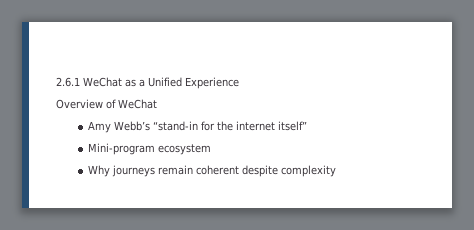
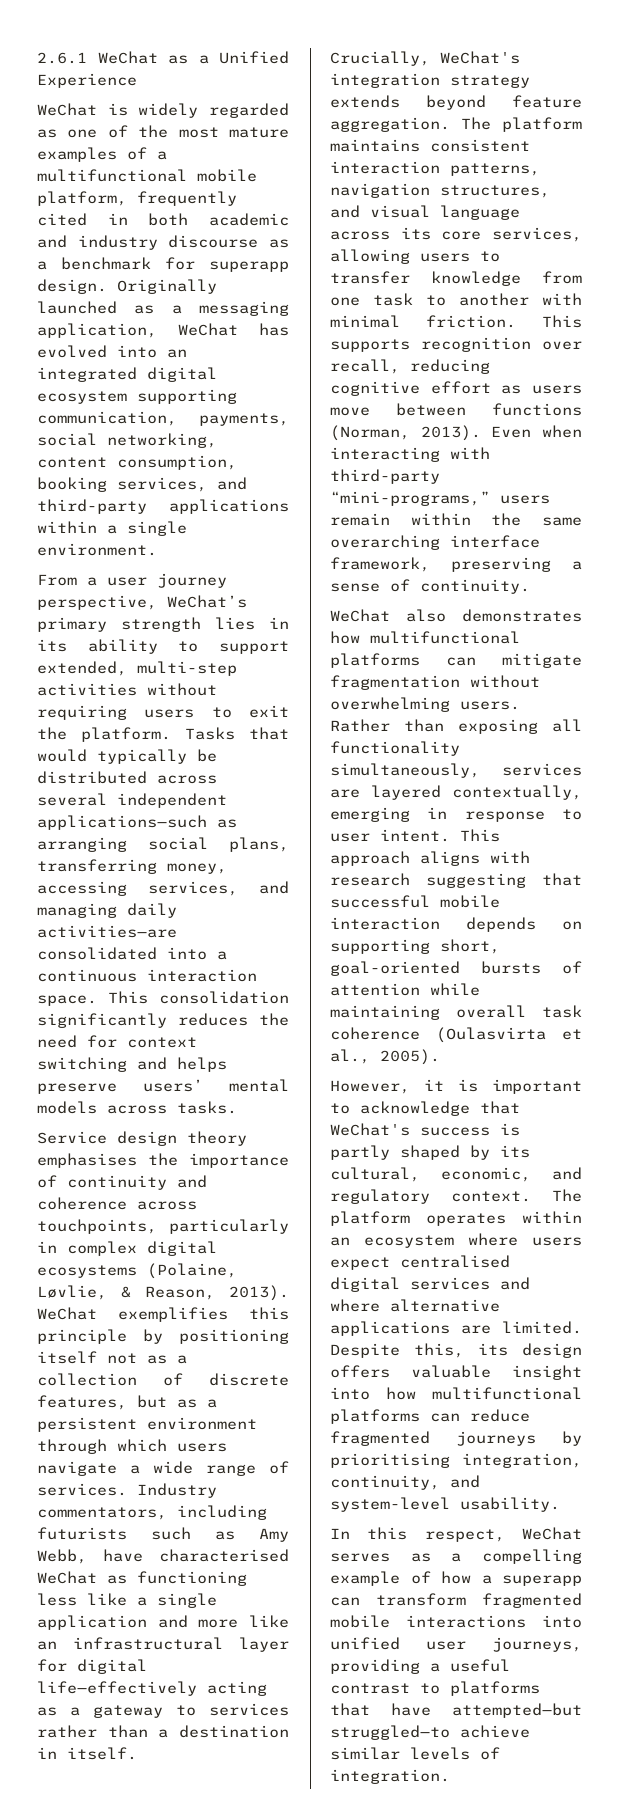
[56,99,157,109] [87,121,307,133] [87,143,211,155] [87,165,336,177] Overview of WeChat // Amy Webb’s “stand-in for the internet itself” // Mini-program ecosystem // Why journeys remain coherent despite complexity -> [37,103,289,118] [37,125,289,138] [37,147,167,162] [37,169,257,182] [37,191,237,206] [37,213,289,226] [37,235,289,250] [37,257,289,272] [37,279,217,294] [37,301,289,316] [37,323,289,338] [37,345,187,358] [37,367,217,382] [37,389,237,404] [37,411,289,426] [37,433,217,448] [37,455,237,470] [37,477,247,492] [37,499,289,514] [37,521,187,536] [37,543,157,556] [37,573,227,588] [37,595,247,610] [37,617,289,632] [37,639,289,654] [37,661,237,676] [37,683,217,696] [37,705,289,720] [37,727,289,742] [37,749,217,764] [37,771,217,784] [37,793,227,808] [37,815,237,830] [37,837,289,852] [37,859,227,874] [37,881,289,896] [37,903,177,918] [37,925,177,938] [37,947,227,960] [37,969,257,982] [37,991,289,1006] [37,1013,289,1028] [37,1035,197,1048] [37,1057,227,1072] [37,1079,289,1094] [37,1101,237,1114] [37,1131,247,1146] [37,1153,289,1168] [37,1175,207,1190] [37,1197,197,1210] [37,1219,289,1234] [37,1241,217,1256] [37,1263,237,1279] [37,1285,289,1301] [37,1307,289,1322] [37,1329,289,1344] [37,1351,187,1364] [37,1373,289,1386] [37,1395,217,1410] [37,1417,257,1432] [37,1439,227,1454] [37,1461,289,1476] [37,1483,217,1498] [37,1505,267,1520] [37,1527,289,1542] [37,1549,289,1564] [37,1571,247,1586] [37,1593,217,1608] [37,1615,289,1630] [37,1637,289,1652] [37,1659,147,1674] [37,1681,267,1696] [37,1703,289,1718] [37,1725,289,1738] [37,1747,137,1760] [330,51,520,66] [330,73,530,88] [330,95,582,110] [330,117,582,132] [330,139,530,152] [330,161,540,176] [330,183,550,198] [330,205,520,220] [330,227,582,242] [330,249,500,264] [330,271,582,286] [330,293,582,306] [330,315,582,328] [330,337,582,352] [330,359,490,374] [330,381,582,396] [330,403,582,416] [330,425,582,441] [330,447,490,462] [330,469,440,484] [330,491,550,506] [330,513,582,526] [330,535,540,550] [330,557,582,572] [330,579,530,594] [330,609,582,622] [330,631,520,644] [330,653,582,668] [330,675,540,690] [330,697,520,712] [330,719,582,734] [330,741,460,756] [330,763,582,778] [330,785,582,800] [330,807,582,822] [330,829,500,842] [330,851,530,866] [330,873,582,888] [330,895,500,908] [330,917,582,932] [330,939,500,954] [330,961,582,976] [330,983,480,996] [330,1005,582,1020] [330,1027,582,1043] [330,1049,440,1065] [330,1079,582,1094] [330,1101,520,1116] [330,1123,520,1136] [330,1145,530,1160] [330,1167,582,1182] [330,1189,582,1204] [330,1211,582,1226] [330,1233,582,1248] [330,1255,510,1270] [330,1277,530,1292] [330,1299,500,1312] [330,1321,582,1336] [330,1343,582,1358] [330,1365,582,1380] [330,1387,582,1400] [330,1409,530,1424] [330,1431,582,1446] [330,1453,582,1468] [330,1475,480,1490] [330,1497,560,1512] [330,1527,582,1542] [330,1549,582,1564] [330,1571,582,1586] [330,1593,582,1608] [330,1615,582,1628] [330,1637,582,1652] [330,1659,510,1674] [330,1681,540,1696] [330,1703,582,1718] [330,1725,530,1740] [330,1747,500,1760] [330,1769,450,1784] WeChat is widely regarded as one of the most mature examples of a multifunctional mobile platform, frequently cited in both academic and industry discourse as a benchmark for superapp design. Originally launched as a messaging application, WeChat has evolved into an integrated digital ecosystem supporting communication, payments, social networking, content consumption, booking services, and third-party applications within a single environment. // From a user journey perspective, WeChat’s primary strength lies in its ability to support extended, multi-step activities without requiring users to exit the platform. Tasks that would typically be distributed across several independent applications—such as arranging social plans, transferring money, accessing services, and managing daily activities—are consolidated into a continuous interaction space. This consolidation significantly reduces the need for context switching and helps preserve users’ mental models across tasks. // Service design theory emphasises the importance of continuity and coherence across touchpoints, particularly in complex digital ecosystems (Polaine, Løvlie, & Reason, 2013). WeChat exemplifies this principle by positioning itself not as a collection of discrete features, but as a persistent environment through which users navigate a wide range of services. Industry commentators, including futurists such as Amy Webb, have characterised WeChat as functioning less like a single application and more like an infrastructural layer for digital life—effectively acting as a gateway to services rather than a destination in itself. // Crucially, WeChat's integration strategy extends beyond feature aggregation. The platform maintains consistent interaction patterns, navigation structures, and visual language across its core services, allowing users to transfer knowledge from one task to another with minimal friction. This supports recognition over recall, reducing cognitive effort as users move between functions (Norman, 2013). Even when interacting with third-party “mini-programs,” users remain within the same overarching interface framework, preserving a sense of continuity. // WeChat also demonstrates how multifunctional platforms can mitigate fragmentation without overwhelming users. Rather than exposing all functionality simultaneously, services are layered contextually, emerging in response to user intent. This approach aligns with research suggesting that successful mobile interaction depends on supporting short, goal-oriented bursts of attention while maintaining overall task coherence (Oulasvirta et al., 2005). // However, it is important to acknowledge that WeChat's success is partly shaped by its cultural, economic, and regulatory context. The platform operates within an ecosystem where users expect centralised digital services and where alternative applications are limited. Despite this, its design offers valuable insight into how multifunctional platforms can reduce fragmented journeys by prioritising integration, continuity, and system-level usability. // In this respect, WeChat serves as a compelling example of how a superapp can transform fragmented mobile interactions into unified user journeys, providing a useful contrast to platforms that have attempted—but struggled—to achieve similar levels of integration.

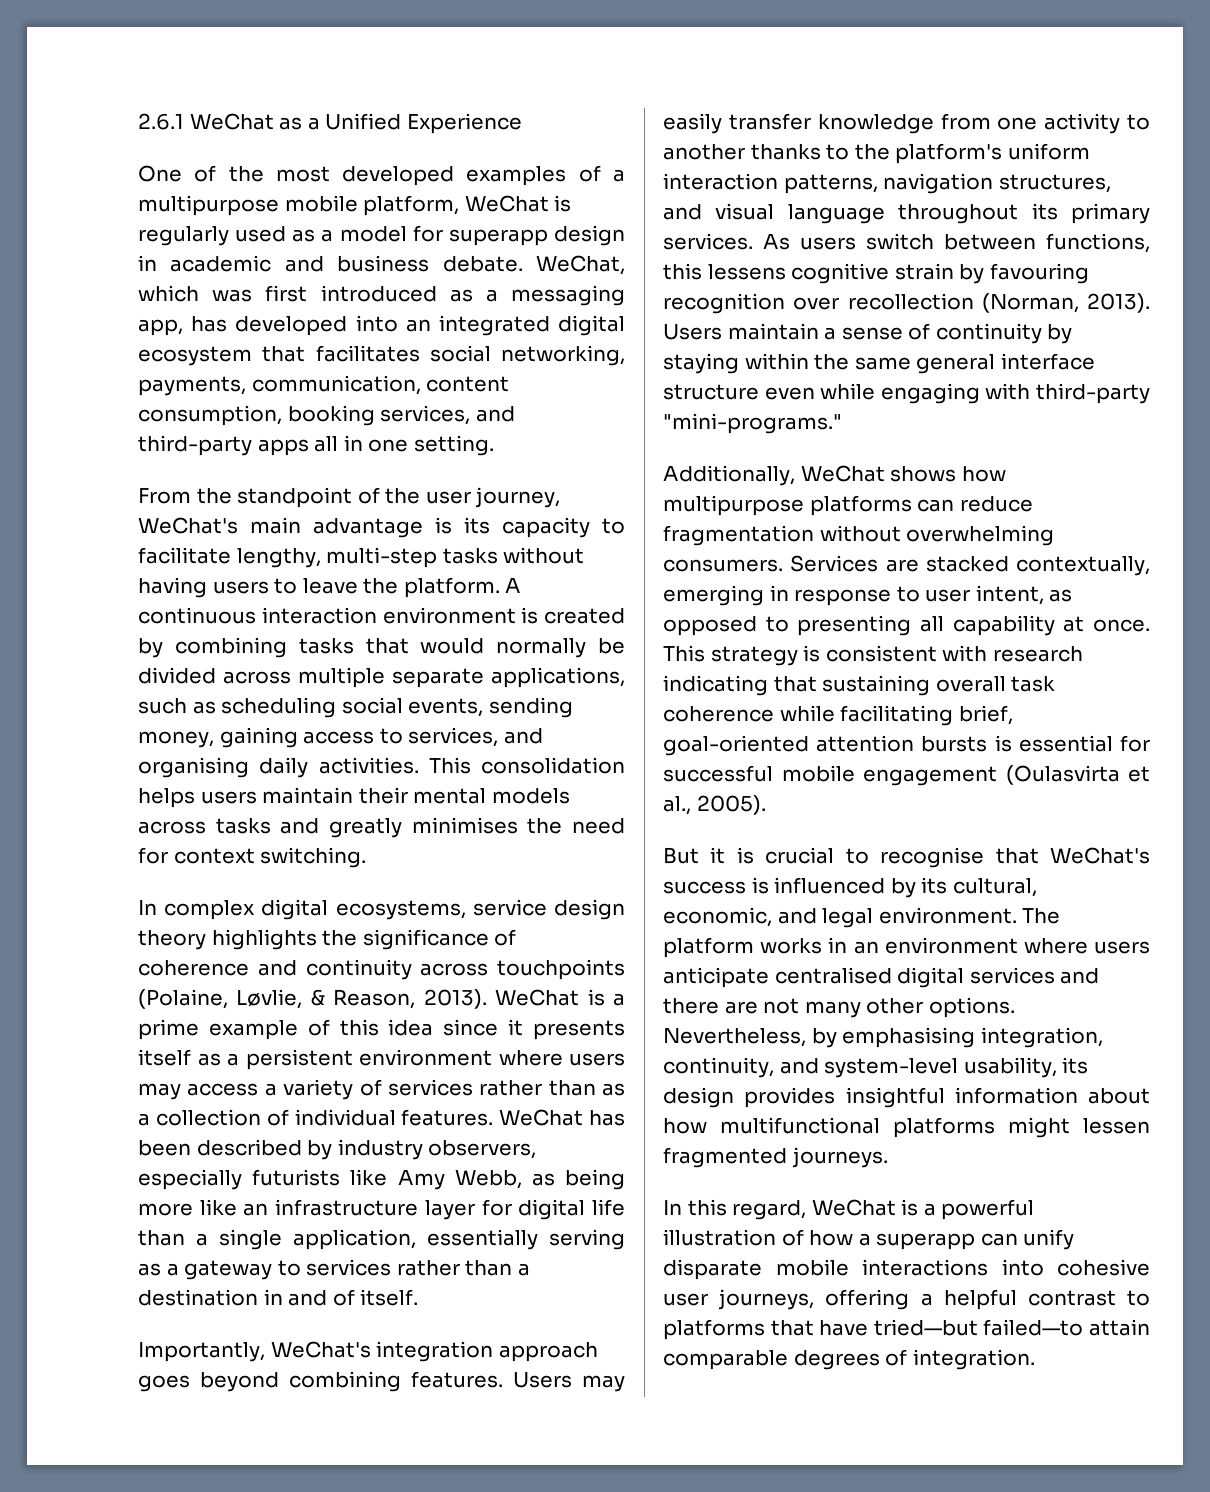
[37,103,289,118] [37,129,98,138] WeChat is widely regarded as one -> [138,165,182,182] One
[229,127,289,138] mature -> [342,166,455,186] developed
[37,169,187,182] multifunctional -> [138,195,279,216] multipurpose
[137,191,237,206] [37,213,289,226] [37,235,289,250] [37,257,289,272] [37,279,217,294] [37,301,289,316] [37,323,289,338] [37,345,107,358] frequently cited in both academic and industry discourse as a benchmark for superapp design. Originally launched as a messaging application, WeChat has evolved -> [464,195,572,212] [138,225,625,246] [138,255,626,275] [138,285,625,306] [138,316,348,336] WeChat is regularly used as a model for superapp design in academic and business debate. WeChat, which was first introduced as a messaging app, has developed
[137,389,237,404] [37,411,289,426] [37,433,217,448] supporting communication, payments, social networking, -> [262,345,625,366] [138,375,421,396] that facilitates social networking, payments, communication,
[169,499,289,514] [37,521,187,536] [37,543,157,556] [37,573,227,588] [37,595,247,610] [37,617,289,632] [37,639,289,654] [37,661,237,676] [37,683,217,696] [37,705,289,720] applications within a single environment. // From a user journey perspective, WeChat’s primary strength lies in its ability to support extended, multi-step activities without requiring users to exit -> [257,435,494,456] [138,487,561,508] [138,517,625,538] [138,547,585,568] [138,577,358,598] apps all in one setting. // From the standpoint of the user journey, WeChat's main advantage is its capacity to facilitate lengthy, multi-step tasks without having users to leave
[185,727,289,740] [37,749,217,764] [37,771,217,784] [37,793,227,808] [37,815,237,830] [37,837,289,852] [37,859,227,874] [37,881,289,896] [37,903,177,918] [37,925,177,938] [37,947,227,960] [37,969,257,982] [37,991,289,1006] [37,1013,289,1028] [37,1035,197,1048] [37,1057,227,1072] [37,1079,289,1094] [37,1101,237,1114] [37,1131,247,1146] [37,1153,289,1168] [37,1175,207,1190] [37,1197,197,1210] [37,1219,289,1234] [37,1241,217,1256] [37,1265,137,1278] Tasks that would typically be distributed across several independent applications—such as arranging social plans, transferring money, accessing services, and managing daily activities—are consolidated into a continuous interaction space. This consolidation significantly reduces the need for context switching and helps preserve users’ mental models across tasks. // Service design theory emphasises the importance of continuity and coherence across touchpoints, particularly in complex digital ecosystems -> [505,578,522,593] [138,607,625,624] [138,637,625,658] [138,667,625,688] [138,697,573,718] [138,727,543,748] [138,757,625,778] [138,787,570,808] [138,817,626,838] [138,847,367,868] [138,899,625,920] [138,929,517,950] [138,959,625,980] A continuous interaction environment is created by combining tasks that would normally be divided across multiple separate applications, such as scheduling social events, sending money, gaining access to services, and organising daily activities. This consolidation helps users maintain their mental models across tasks and greatly minimises the need for context switching. // In complex digital ecosystems, service design theory highlights the significance of coherence and continuity across touchpoints
[118,1307,289,1322] [37,1329,289,1344] [37,1351,187,1364] [37,1373,289,1386] [37,1395,217,1410] [37,1417,257,1432] [37,1439,227,1454] [37,1461,289,1476] [37,1483,217,1498] [37,1505,267,1520] [37,1527,289,1542] [37,1549,289,1564] [37,1571,247,1586] [37,1593,217,1608] [37,1615,188,1630] exemplifies this principle by positioning itself not as a collection of discrete features, but as a persistent environment through which users navigate a wide range of services. Industry commentators, including futurists such as Amy Webb, have characterised WeChat as functioning less like a single application and -> [587,989,625,1006] [138,1019,625,1040] [138,1049,625,1070] [138,1079,625,1100] [138,1109,625,1126] [138,1139,537,1160] [138,1169,626,1190] is a prime example of this idea since it presents itself as a persistent environment where users may access a variety of services rather than as a collection of individual features. WeChat has been described by industry observers, especially futurists like Amy Webb, as being
[73,1637,223,1650] infrastructural -> [275,1199,419,1216] infrastructure
[37,1681,267,1696] life—effectively acting -> [592,1199,625,1216] [138,1229,625,1250] life than a single application, essentially serving
(57, 1753) none -> [288,1289,355,1306] and of
[330,51,430,66] Crucially, -> [138,1342,265,1362] Importantly,
[450,75,530,88] [330,95,582,110] [330,117,582,132] [330,139,530,152] strategy extends beyond feature aggregation. The platform maintains consistent -> [498,1342,598,1362] [138,1371,625,1392] [663,113,1150,134] [663,143,1090,164] approach goes beyond combining features. Users may easily transfer knowledge from one activity to another thanks to the platform's uniform
[330,227,582,242] [330,249,500,264] [330,271,582,286] [330,293,582,306] [330,315,582,328] [330,337,582,352] [330,359,490,374] [330,381,582,396] [330,403,582,416] [330,425,582,441] [330,447,490,462] [330,469,440,484] [330,491,550,506] [330,513,582,526] [330,535,540,550] [330,557,582,572] [330,579,530,594] [330,609,582,622] [330,631,520,644] [330,653,582,668] across its core services, allowing users to transfer knowledge from one task to another with minimal friction. This supports recognition over recall, reducing cognitive effort as users move between functions (Norman, 2013). Even when interacting with third-party “mini-programs,” users remain within the same overarching interface framework, preserving a sense of continuity. // WeChat also demonstrates how multifunctional platforms can mitigate -> [898,203,1150,224] [663,233,1150,253] [663,263,1089,284] [663,293,1150,314] [663,323,1073,344] [663,353,1095,374] [663,383,1150,404] [663,413,842,434] [663,465,1006,486] [663,495,1033,516] throughout its primary services. As users switch between functions, this lessens cognitive strain by favouring recognition over recollection (Norman, 2013). Users maintain a sense of continuity by staying within the same general interface structure even while engaging with third-party "mini-programs." // Additionally, WeChat shows how multipurpose platforms can reduce
[460,701,520,710] [330,719,582,734] [330,741,460,756] [330,763,582,778] [330,785,441,800] users. Rather than exposing all functionality simultaneously, services are layered -> [663,555,1009,572] consumers. Services are stacked
[380,829,500,842] [330,851,530,866] [330,873,582,888] [330,895,500,908] [330,917,582,932] [330,939,500,954] [330,961,582,976] [330,983,480,996] [330,1005,582,1020] [330,1027,420,1040] intent. This approach aligns with research suggesting that successful mobile interaction depends on supporting short, goal-oriented bursts of attention while maintaining overall task coherence -> [975,585,1073,605] [663,615,1150,636] [663,645,1083,666] [663,675,1056,696] [663,705,1013,726] [663,735,1150,756] [663,765,997,786] intent, as opposed to presenting all capability at once. This strategy is consistent with research indicating that sustaining overall task coherence while facilitating brief, goal-oriented attention bursts is essential for successful mobile engagement
[330,1080,410,1094] However, -> [663,847,699,864] But
[492,1079,582,1094] [330,1101,470,1116] important to acknowledge -> [765,847,985,868] crucial to recognise
[330,1145,460,1160] partly shaped -> [774,877,886,894] influenced
[330,1189,582,1204] [330,1211,582,1226] [330,1233,582,1248] [330,1257,390,1270] regulatory context. The platform operates within an ecosystem where users expect -> [822,907,1061,928] [663,937,1150,958] [663,967,769,988] legal environment. The platform works in an environment where users anticipate
[330,1299,500,1312] [330,1321,582,1336] [330,1343,582,1358] [330,1365,582,1380] [330,1387,582,1400] [330,1409,530,1424] [330,1431,582,1446] [330,1453,582,1468] [330,1475,480,1490] [330,1497,560,1512] [330,1527,582,1542] [330,1549,582,1564] [330,1571,400,1586] where alternative applications are limited. Despite this, its design offers valuable insight into how multifunctional platforms can reduce fragmented journeys by prioritising integration, continuity, and system-level usability. // In this respect, WeChat serves as a compelling example -> [663,997,1015,1018] [663,1027,1103,1048] [663,1057,1089,1078] [663,1087,1150,1108] [663,1117,1150,1138] [663,1147,888,1168] [663,1199,1035,1220] [663,1229,776,1246] there are not many other options. Nevertheless, by emphasising integration, continuity, and system-level usability, its design provides insightful information about how multifunctional platforms might lessen fragmented journeys. // In this regard, WeChat is a powerful illustration
[376,1593,582,1608] transform fragmented -> [1023,1229,1075,1250] [663,1259,762,1280] unify disparate
[330,1637,400,1650] unified -> [1057,1259,1150,1276] cohesive
[330,1659,510,1674] providing a useful -> [825,1289,1017,1310] offering a helpful
[452,1703,582,1718] [330,1725,530,1740] [330,1747,470,1760] attempted—but struggled—to achieve similar levels -> [873,1319,1150,1336] [663,1350,880,1370] tried—but failed—to attain comparable degrees

